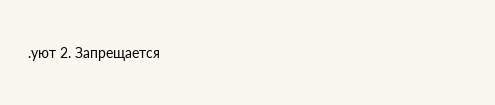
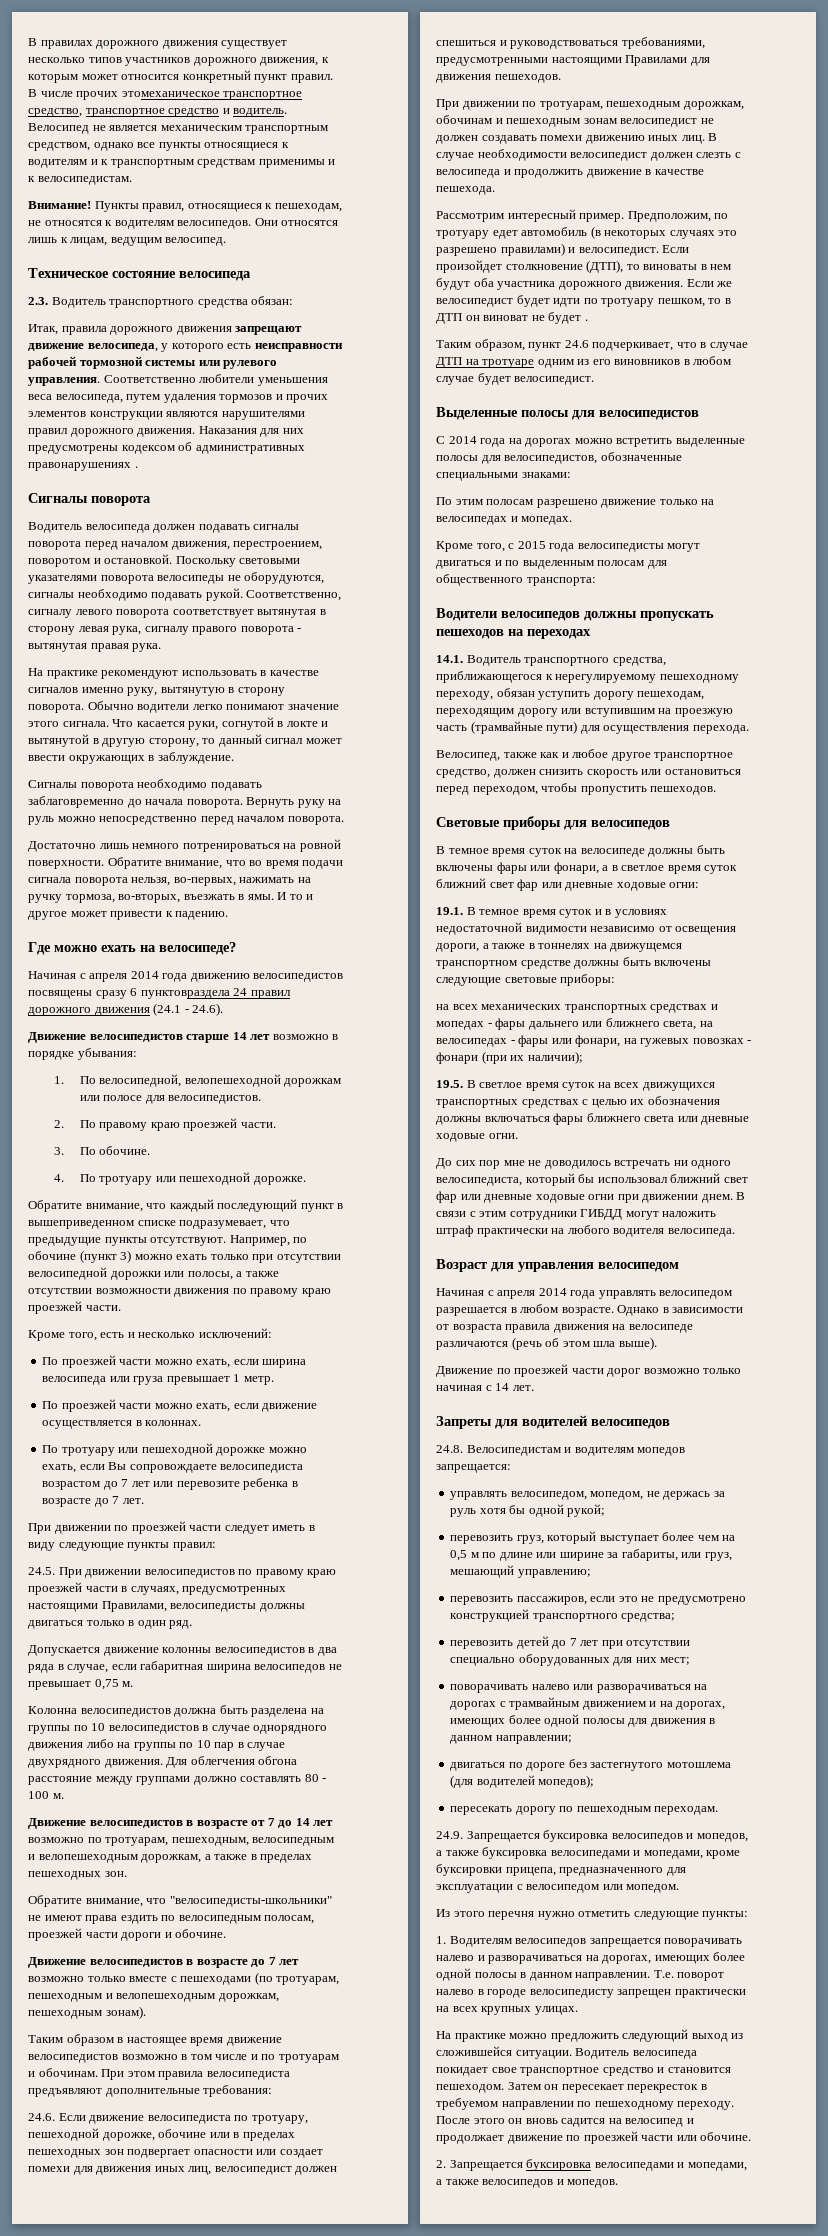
[28,47,160,61] .уют 2. Запрещается -> [28,38,288,49] [28,57,329,66] [28,70,333,83] [28,89,303,100] [28,108,288,117] [28,123,329,134] [28,142,289,151] [28,159,336,168] [28,176,132,185] [28,201,342,212] [28,218,339,229] [28,237,227,246] [28,268,251,281] [28,296,294,308] [28,324,303,335] [28,343,343,352] [28,356,278,369] [28,374,328,386] [28,394,329,403] [28,411,305,420] [28,426,304,437] [28,442,305,454] [28,462,138,471] [28,493,151,506] [28,522,300,533] [28,541,323,550] [28,554,301,567] [28,572,325,584] [28,588,342,601] [28,609,326,618] [28,626,302,635] [28,643,162,652] [28,668,319,679] [28,687,285,696] [28,701,339,713] [28,717,329,730] [28,734,342,747] [28,752,234,764] [28,779,262,791] [28,796,342,808] [28,816,344,825] [28,839,341,852] [28,857,344,869] [28,877,311,886] [28,892,314,903] [28,911,229,920] [28,942,236,955] [28,971,344,982] [28,988,291,999] [28,1003,224,1016] [28,1032,339,1043] [28,1048,137,1060] [53,1074,342,1087] [79,1095,262,1104] [53,1118,276,1131] [53,1146,151,1155] [53,1172,306,1185] [28,1199,344,1212] [28,1220,290,1229] [28,1235,308,1246] [28,1250,341,1263] [28,1267,279,1280] [28,1288,331,1297] [28,1301,121,1314] [28,1328,272,1341] [42,1355,307,1368] [42,1374,274,1385] [42,1399,318,1412] [42,1420,202,1429] [42,1443,307,1456] [42,1462,304,1473] [42,1478,298,1490] [42,1496,144,1507] [28,1521,315,1534] [28,1542,216,1551] [28,1567,337,1578] [28,1582,287,1595] [28,1601,305,1612] [28,1620,193,1629] [28,1645,337,1656] [28,1661,342,1673] [28,1679,134,1690] [28,1705,324,1717] [28,1723,328,1734] [28,1739,286,1751] [28,1756,298,1768] [28,1774,327,1785] [28,1791,64,1799] [28,1818,334,1829] [28,1837,335,1846] [28,1854,313,1863] [28,1871,127,1880] [28,1895,332,1907] [28,1915,315,1924] [28,1928,227,1941] [28,1957,300,1968] [28,1972,340,1985] [28,1993,279,2002] [28,2006,146,2019] [28,2034,282,2046] [28,2054,339,2063] [28,2068,290,2080] [28,2085,273,2097] [28,2113,308,2124] [28,2128,295,2141] [28,2149,323,2158] [28,2166,338,2175] [436,37,705,49] [436,55,710,66] [436,74,561,83] [436,99,744,110] [436,115,714,127] [436,133,718,144] [436,149,741,161] [436,169,704,178] [436,186,495,195] [436,209,729,222] [436,226,738,239] [436,243,690,256] [436,260,732,273] [436,278,733,290] [436,295,731,307] [436,312,588,324] [436,339,748,351] [436,356,732,368] [436,373,595,385] [436,407,699,420] [436,436,745,447] [436,452,682,464] [436,472,571,481] [436,497,715,508] [436,516,573,525] [436,541,701,552] [436,560,667,569] [436,574,596,586] [436,608,714,621] [436,629,591,639] [436,655,666,666] [436,671,739,683] [436,688,705,700] [436,708,733,717] [436,721,749,734] [436,749,734,761] [436,769,741,778] [436,783,717,795] [436,816,670,830] [436,845,725,857] [436,862,738,874] [436,878,700,891] [436,907,667,918] [436,922,737,935] [436,943,683,952] [436,957,712,969] [436,974,616,986] [436,1004,718,1013] [436,1018,713,1030] [436,1035,752,1047] [436,1051,583,1064] [436,1080,715,1091] [436,1096,720,1108] [436,1113,750,1125] [436,1133,518,1142] [436,1158,732,1169] [436,1173,748,1186] [436,1191,746,1203] [436,1209,717,1220] [436,1225,735,1237] [436,1259,679,1272] [436,1288,733,1299] [436,1304,744,1316] [436,1324,693,1333] [436,1337,657,1350] [436,1364,742,1377] [436,1383,534,1391] [436,1415,670,1429] [436,1445,686,1456] [436,1464,511,1473] [450,1491,725,1500] [450,1504,606,1517] [450,1531,736,1544] [450,1549,732,1561] [450,1565,591,1578] [450,1596,746,1605] [450,1609,676,1622] [450,1636,691,1649] [450,1654,691,1666] [450,1684,708,1693] [450,1697,726,1710] [450,1714,716,1727] [450,1735,572,1744] [450,1759,731,1771] [450,1775,595,1788] [450,1806,719,1815] [436,1830,748,1842] [436,1847,741,1859] [436,1864,686,1876] [436,1884,680,1893] [436,1909,749,1920] [436,1936,743,1947] [436,1952,746,1964] [436,1968,725,1981] [436,1989,746,1998] [436,2006,578,2015] [436,2029,744,2042] [436,2046,697,2059] [436,2067,731,2076] [436,2082,707,2093] [436,2098,735,2110] [436,2116,694,2127] [436,2131,752,2144] [436,2159,747,2171] [436,2179,619,2188] В правилах дорожного движения существует несколько типов участников дорожного движения, к которым может относится конкретный пункт правил. В числе прочих этомеханическое транспортное средство, транспортное средство и водитель. Велосипед не является механическим транспортным средством, однако все пункты относящиеся к водителям и к транспортным средствам применимы и к велосипедистам. // Внимание! Пункты правил, относящиеся к пешеходам, не относятся к водителям велосипедов. Они относятся лишь к лицам, ведущим велосипед. // Техническое состояние велосипеда // 2.3. Водитель транспортного средства обязан: // Итак, правила дорожного движения запрещают движение велосипеда, у которого есть неисправности рабочей тормозной системы или рулевого управления. Соответственно любители уменьшения веса велосипеда, путем удаления тормозов и прочих элементов конструкции являются нарушителями правил дорожного движения. Наказания для них предусмотрены кодексом об административных правонарушениях . // Сигналы поворота // Водитель велосипеда должен подавать сигналы поворота перед началом движения, перестроением, поворотом и остановкой. Поскольку световыми указателями поворота велосипеды не оборудуются, сигналы необходимо подавать рукой. Соответственно, сигналу левого поворота соответствует вытянутая в сторону левая рука, сигналу правого поворота - вытянутая правая рука. // На практике рекомендуют использовать в качестве сигналов именно руку, вытянутую в сторону поворота. Обычно водители легко понимают значение этого сигнала. Что касается руки, согнутой в локте и вытянутой в другую сторону, то данный сигнал может ввести окружающих в заблуждение. // Сигналы поворота необходимо подавать заблаговременно до начала поворота. Вернуть руку на руль можно непосредственно перед началом поворота. // Достаточно лишь немного потренироваться на ровной поверхности. Обратите внимание, что во время подачи сигнала поворота нельзя, во-первых, нажимать на ручку тормоза, во-вторых, въезжать в ямы. И то и другое может привести к падению. // Где можно ехать на велосипеде? // Начиная с апреля 2014 года движению велосипедистов посвящены сразу 6 пунктовраздела 24 правил дорожного движения (24.1 - 24.6). // Движение велосипедистов старше 14 лет возможно в порядке убывания: // 1. По велосипедной, велопешеходной дорожкам или полосе для велосипедистов. // 2. По правому краю проезжей части. // 3. По обочине. // 4. По тротуару или пешеходной дорожке. // Обратите внимание, что каждый последующий пункт в вышеприведенном списке подразумевает, что предыдущие пункты отсутствуют. Например, по обочине (пункт 3) можно ехать только при отсутствии велосипедной дорожки или полосы, а также отсутствии возможности движения по правому краю проезжей части. // Кроме того, есть и несколько исключений: // По проезжей части можно ехать, если ширина велосипеда или груза превышает 1 метр. // По проезжей части можно ехать, если движение осуществляется в колоннах. // По тротуару или пешеходной дорожке можно ехать, если Вы сопровождаете велосипедиста возрастом до 7 лет или перевозите ребенка в возрасте до 7 лет. // При движении по проезжей части следует иметь в виду следующие пункты правил: // 24.5. При движении велосипедистов по правому краю проезжей части в случаях, предусмотренных настоящими Правилами, велосипедисты должны двигаться только в один ряд. // Допускается движение колонны велосипедистов в два ряда в случае, если габаритная ширина велосипедов не превышает 0,75 м. // Колонна велосипедистов должна быть разделена на группы по 10 велосипедистов в случае однорядного движения либо на группы по 10 пар в случае двухрядного движения. Для облегчения обгона расстояние между группами должно составлять 80 - 100 м. // Движение велосипедистов в возрасте от 7 до 14 лет возможно по тротуарам, пешеходным, велосипедным и велопешеходным дорожкам, а также в пределах пешеходных зон. // Обратите внимание, что "велосипедисты-школьники" не имеют права ездить по велосипедным полосам, проезжей части дороги и обочине. // Движение велосипедистов в возрасте до 7 лет возможно только вместе с пешеходами (по тротуарам, пешеходным и велопешеходным дорожкам, пешеходным зонам). // Таким образом в настоящее время движение велосипедистов возможно в том числе и по тротуарам и обочинам. При этом правила велосипедиста предъявляют дополнительные требования: // 24.6. Если движение велосипедиста по тротуару, пешеходной дорожке, обочине или в пределах пешеходных зон подвергает опасности или создает помехи для движения иных лиц, велосипедист должен спешиться и руководствоваться требованиями, предусмотренными настоящими Правилами для движения пешеходов. // При движении по тротуарам, пешеходным дорожкам, обочинам и пешеходным зонам велосипедист не должен создавать помехи движению иных лиц. В случае необходимости велосипедист должен слезть с велосипеда и продолжить движение в качестве пешехода. // Рассмотрим интересный пример. Предположим, по тротуару едет автомобиль (в некоторых случаях это разрешено правилами) и велосипедист. Если произойдет столкновение (ДТП), то виноваты в нем будут оба участника дорожного движения. Если же велосипедист будет идти по тротуару пешком, то в ДТП он виноват не будет . // Таким образом, пункт 24.6 подчеркивает, что в случае ДТП на тротуаре одним из его виновников в любом случае будет велосипедист. // Выделенные полосы для велосипедистов // С 2014 года на дорогах можно встретить выделенные полосы для велосипедистов, обозначенные специальными знаками: // По этим полосам разрешено движение только на велосипедах и мопедах. // Кроме того, с 2015 года велосипедисты могут двигаться и по выделенным полосам для общественного транспорта: // Водители велосипедов должны пропускать пешеходов на переходах // 14.1. Водитель транспортного средства, приближающегося к нерегулируемому пешеходному переходу, обязан уступить дорогу пешеходам, переходящим дорогу или вступившим на проезжую часть (трамвайные пути) для осуществления перехода. // Велосипед, также как и любое другое транспортное средство, должен снизить скорость или остановиться перед переходом, чтобы пропустить пешеходов. // Световые приборы для велосипедов // В темное время суток на велосипеде должны быть включены фары или фонари, а в светлое время суток ближний свет фар или дневные ходовые огни: // 19.1. В темное время суток и в условиях недостаточной видимости независимо от освещения дороги, а также в тоннелях на движущемся транспортном средстве должны быть включены следующие световые приборы: // на всех механических транспортных средствах и мопедах - фары дальнего или ближнего света, на велосипедах - фары или фонари, на гужевых повозках - фонари (при их наличии); // 19.5. В светлое время суток на всех движущихся транспортных средствах с целью их обозначения должны включаться фары ближнего света или дневные ходовые огни. // До сих пор мне не доводилось встречать ни одного велосипедиста, который бы использовал ближний свет фар или дневные ходовые огни при движении днем. В связи с этим сотрудники ГИБДД могут наложить штраф практически на любого водителя велосипеда. // Возраст для управления велосипедом // Начиная с апреля 2014 года управлять велосипедом разрешается в любом возрасте. Однако в зависимости от возраста правила движения на велосипеде различаются (речь об этом шла выше). // Движение по проезжей части дорог возможно только начиная с 14 лет. // Запреты для водителей велосипедов // 24.8. Велосипедистам и водителям мопедов запрещается: // управлять велосипедом, мопедом, не держась за руль хотя бы одной рукой; // перевозить груз, который выступает более чем на 0,5 м по длине или ширине за габариты, или груз, мешающий управлению; // перевозить пассажиров, если это не предусмотрено конструкцией транспортного средства; // перевозить детей до 7 лет при отсутствии специально оборудованных для них мест; // поворачивать налево или разворачиваться на дорогах с трамвайным движением и на дорогах, имеющих более одной полосы для движения в данном направлении; // двигаться по дороге без застегнутого мотошлема (для водителей мопедов); // пересекать дорогу по пешеходным переходам. // 24.9. Запрещается буксировка велосипедов и мопедов, а также буксировка велосипедами и мопедами, кроме буксировки прицепа, предназначенного для эксплуатации с велосипедом или мопедом. // Из этого перечня нужно отметить следующие пункты: // 1. Водителям велосипедов запрещается поворачивать налево и разворачиваться на дорогах, имеющих более одной полосы в данном направлении. Т.е. поворот налево в городе велосипедисту запрещен практически на всех крупных улицах. // На практике можно предложить следующий выход из сложившейся ситуации. Водитель велосипеда покидает свое транспортное средство и становится пешеходом. Затем он пересекает перекресток в требуемом направлении по пешеходному переходу. После этого он вновь садится на велосипед и продолжает движение по проезжей части или обочине. // 2. Запрещается буксировка велосипедами и мопедами, а также велосипедов и мопедов.

